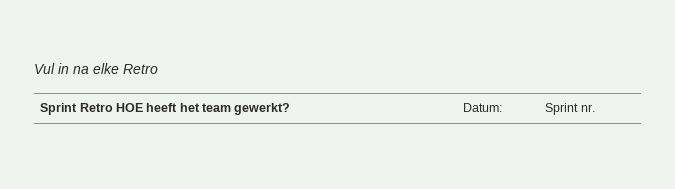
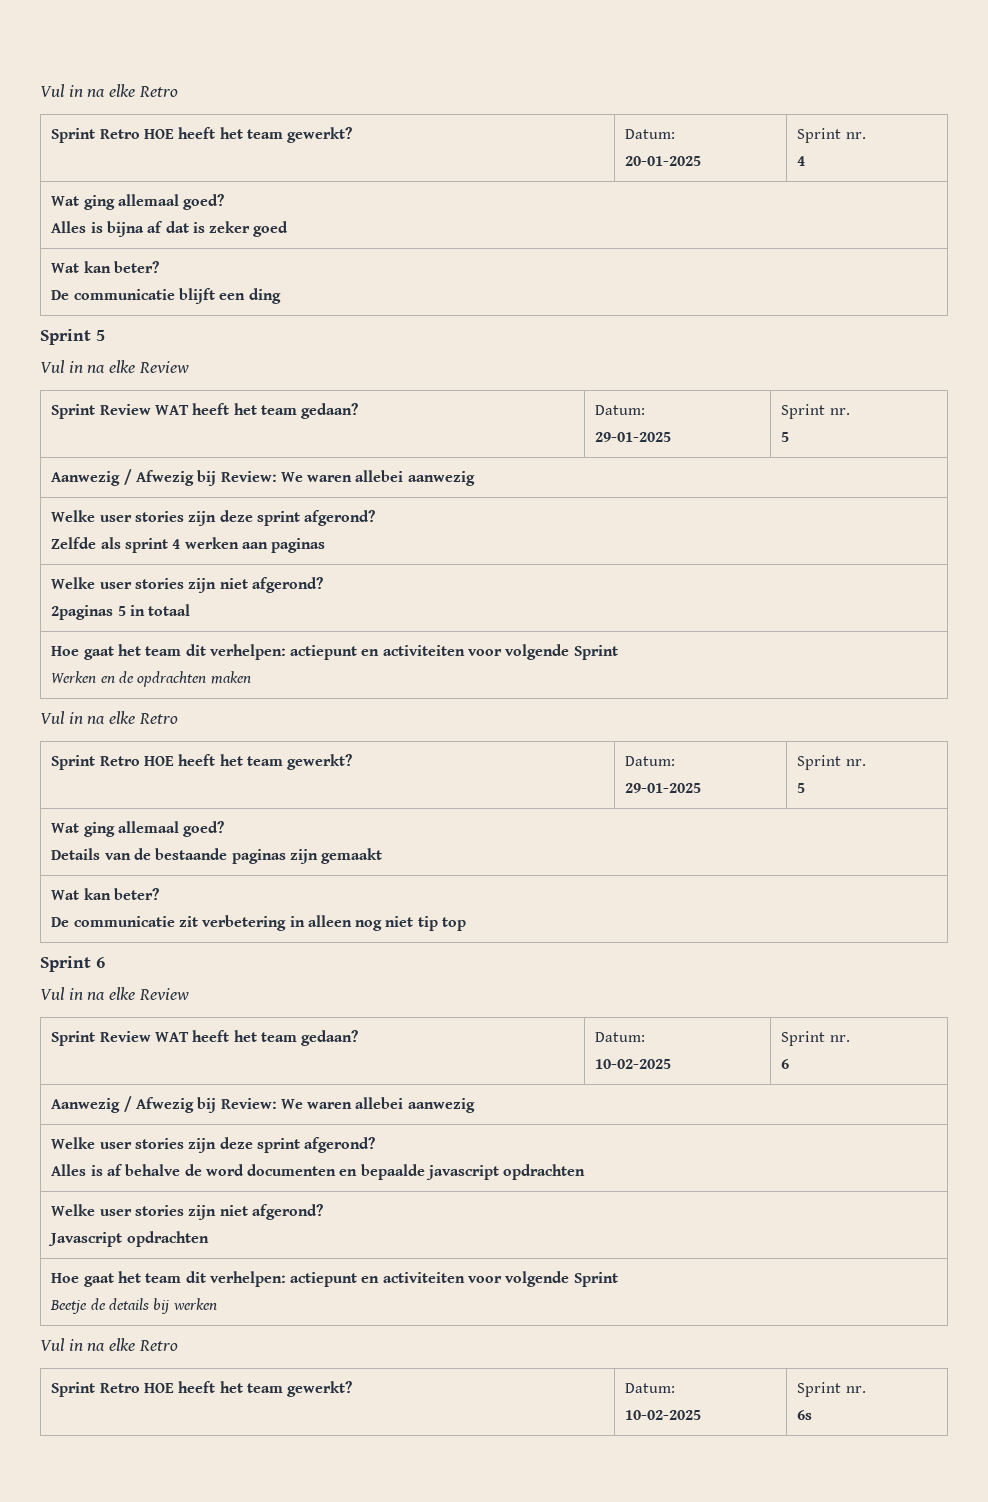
[545,103,595,115] | Sprint nr. -> [625,156,702,166] [797,128,866,143] [797,156,806,166] [51,194,225,210] [51,221,289,237] [51,261,159,273] [51,288,281,304] [40,329,105,345] [40,360,189,373] [51,403,359,419] [595,405,646,415] [595,432,672,442] [781,404,850,419] [781,432,790,442] [51,469,475,486] [51,510,376,526] [51,537,326,553] [51,577,323,593] [51,604,191,620] [51,644,618,660] [51,671,251,687] [40,711,178,724] [51,754,353,770] [625,756,676,766] [625,783,702,793] [797,755,866,770] [797,783,806,793] [51,821,225,837] [51,848,383,864] [51,888,159,900] [51,915,467,931] [40,956,105,972] [40,987,189,1000] [51,1030,359,1046] [595,1032,646,1042] [595,1059,672,1069] [781,1031,850,1046] [781,1059,790,1069] [51,1096,475,1113] [51,1137,376,1153] [51,1164,586,1180] [51,1204,323,1220] [48,1231,209,1247] [51,1271,618,1287] [50,1298,217,1314] [40,1338,178,1351] [51,1381,353,1397] [625,1383,676,1393] [625,1410,702,1420] [797,1382,866,1397] [797,1410,813,1420] // 20-01-2025 | Sprint nr. // 4 // Wat ging allemaal goed? // Alles is bijna af dat is zeker goed // Wat kan beter? // De communicatie blijft een ding // Sprint 5 // Vul in na elke Review // Sprint Review WAT heeft het team gedaan? | Datum: // 29-01-2025 | Sprint nr. // 5 // Aanwezig / Afwezig bij Review: We waren allebei aanwezig // Welke user stories zijn deze sprint afgerond? // Zelfde als sprint 4 werken aan paginas // Welke user stories zijn niet afgerond? // 2paginas 5 in totaal // Hoe gaat het team dit verhelpen: actiepunt en activiteiten voor volgende Sprint // Werken en de opdrachten maken // Vul in na elke Retro // Sprint Retro HOE heeft het team gewerkt? | Datum: // 29-01-2025 | Sprint nr. // 5 // Wat ging allemaal goed? // Details van de bestaande paginas zijn gemaakt // Wat kan beter? // De communicatie zit verbetering in alleen nog niet tip top // Sprint 6 // Vul in na elke Review // Sprint Review WAT heeft het team gedaan? | Datum: // 10-02-2025 | Sprint nr. // 6 // Aanwezig / Afwezig bij Review: We waren allebei aanwezig // Welke user stories zijn deze sprint afgerond? // Alles is af behalve de word documenten en bepaalde javascript opdrachten // Welke user stories zijn niet afgerond? // Javascript opdrachten // Hoe gaat het team dit verhelpen: actiepunt en activiteiten voor volgende Sprint // Beetje de details bij werken // Vul in na elke Retro // Sprint Retro HOE heeft het team gewerkt? | Datum: // 10-02-2025 | Sprint nr. // 6s

